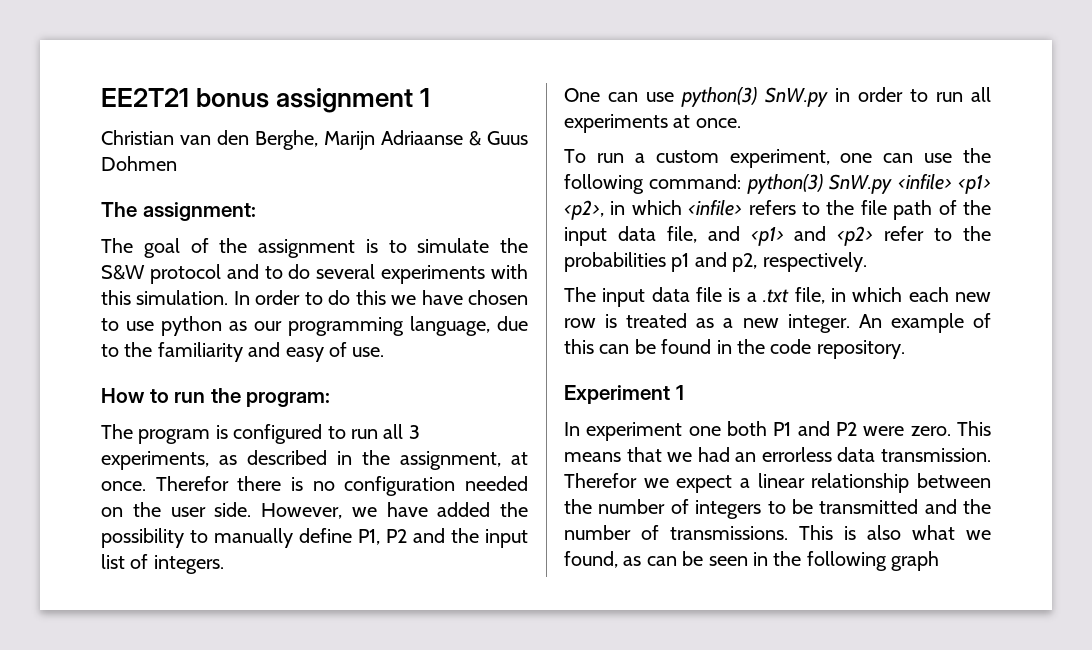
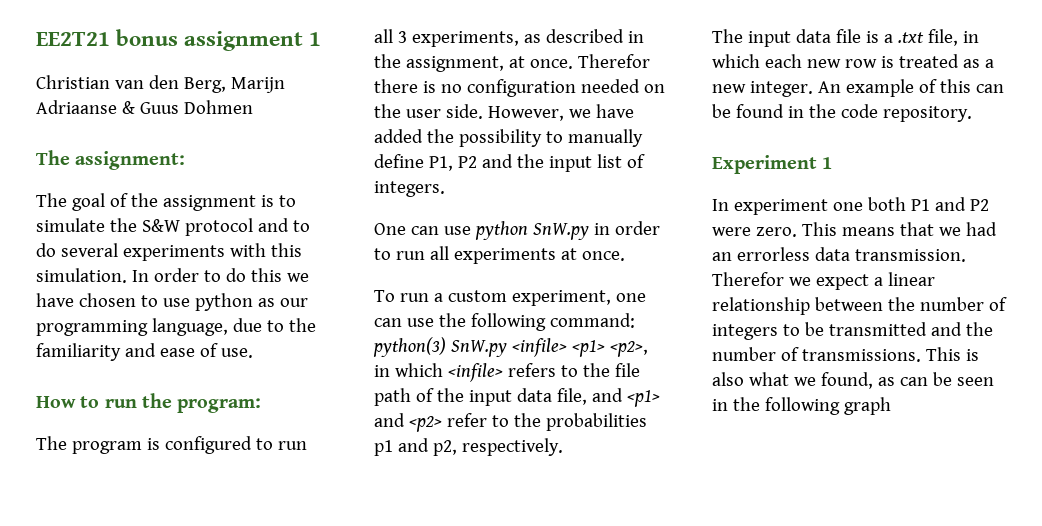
[255,130,318,150] Berghe, -> [183,77,226,93] Berg,
[285,347,324,362] easy -> [159,348,195,357] ease
[681,87,758,107] python(3) -> [474,221,528,240] python

